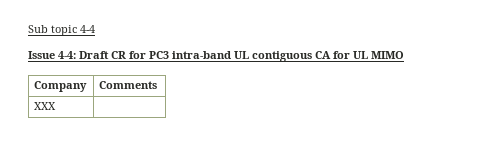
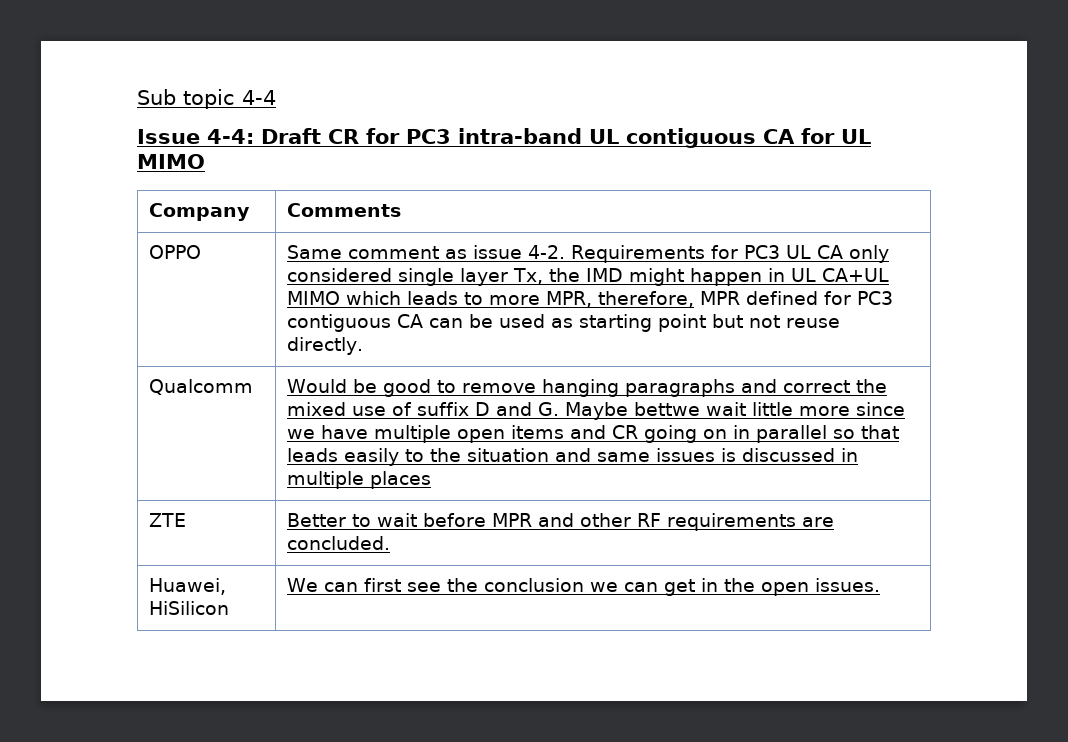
[34,102,57,110] XXX | -> [149,245,202,259] [287,245,890,263] [287,268,890,286] [287,291,894,308] [287,314,841,332] [287,337,364,355] [149,379,254,395] [287,379,888,397] [287,402,906,420] [287,425,900,443] [287,448,859,466] [287,471,432,489] [149,513,187,527] [287,513,835,531] [287,536,391,550] [149,578,227,595] [149,601,230,615] [287,578,881,596] OPPO | Same comment as issue 4-2. Requirements for PC3 UL CA only considered single layer Tx, the IMD might happen in UL CA+UL MIMO which leads to more MPR, therefore, MPR defined for PC3 contiguous CA can be used as starting point but not reuse directly. // Qualcomm | Would be good to remove hanging paragraphs and correct the mixed use of suffix D and G. Maybe bettwe wait little more since we have multiple open items and CR going on in parallel so that leads easily to the situation and same issues is discussed in multiple places // ZTE | Better to wait before MPR and other RF requirements are concluded. // Huawei, HiSilicon | We can first see the conclusion we can get in the open issues.

